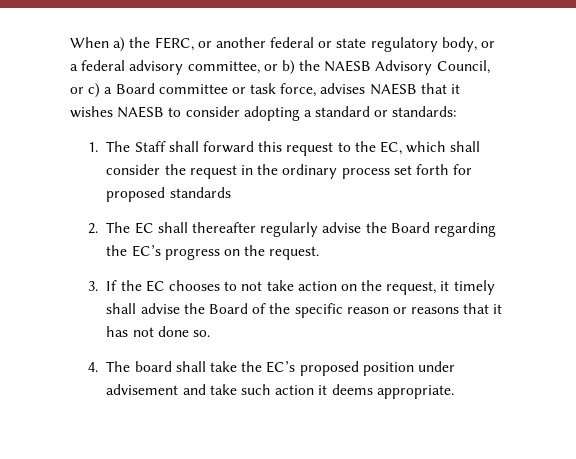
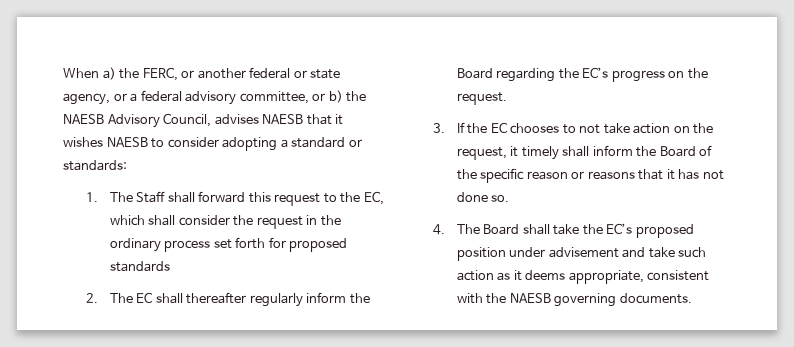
[370,37,477,52] regulatory body, -> [63,93,110,105] agency,
[70,83,317,98] or c) a Board committee or task force, -> (212, 120) none
[322,222,362,233] advise -> [306,292,347,303] inform
[140,303,180,314] advise -> [592,145,633,156] inform
[134,361,172,372] board -> [483,224,520,235] Board
(315, 390) none -> [497,272,511,281] as
[376,385,454,399] appropriate. -> [568,270,710,284] [456,293,692,307] appropriate, consistent with the NAESB governing documents.

